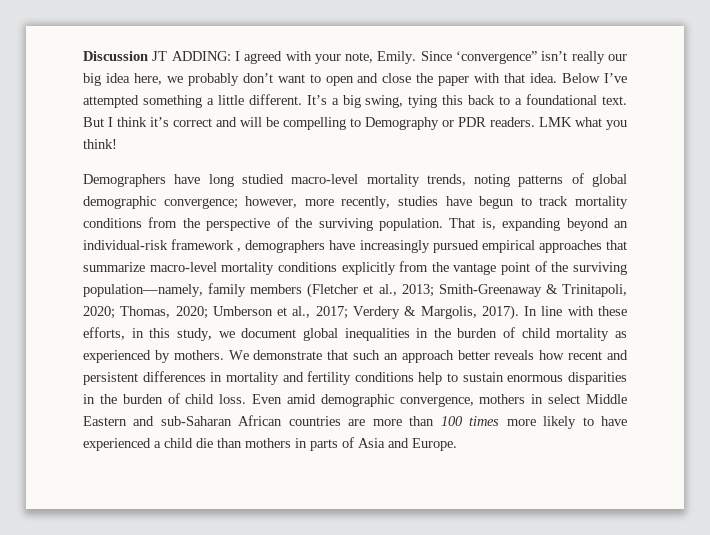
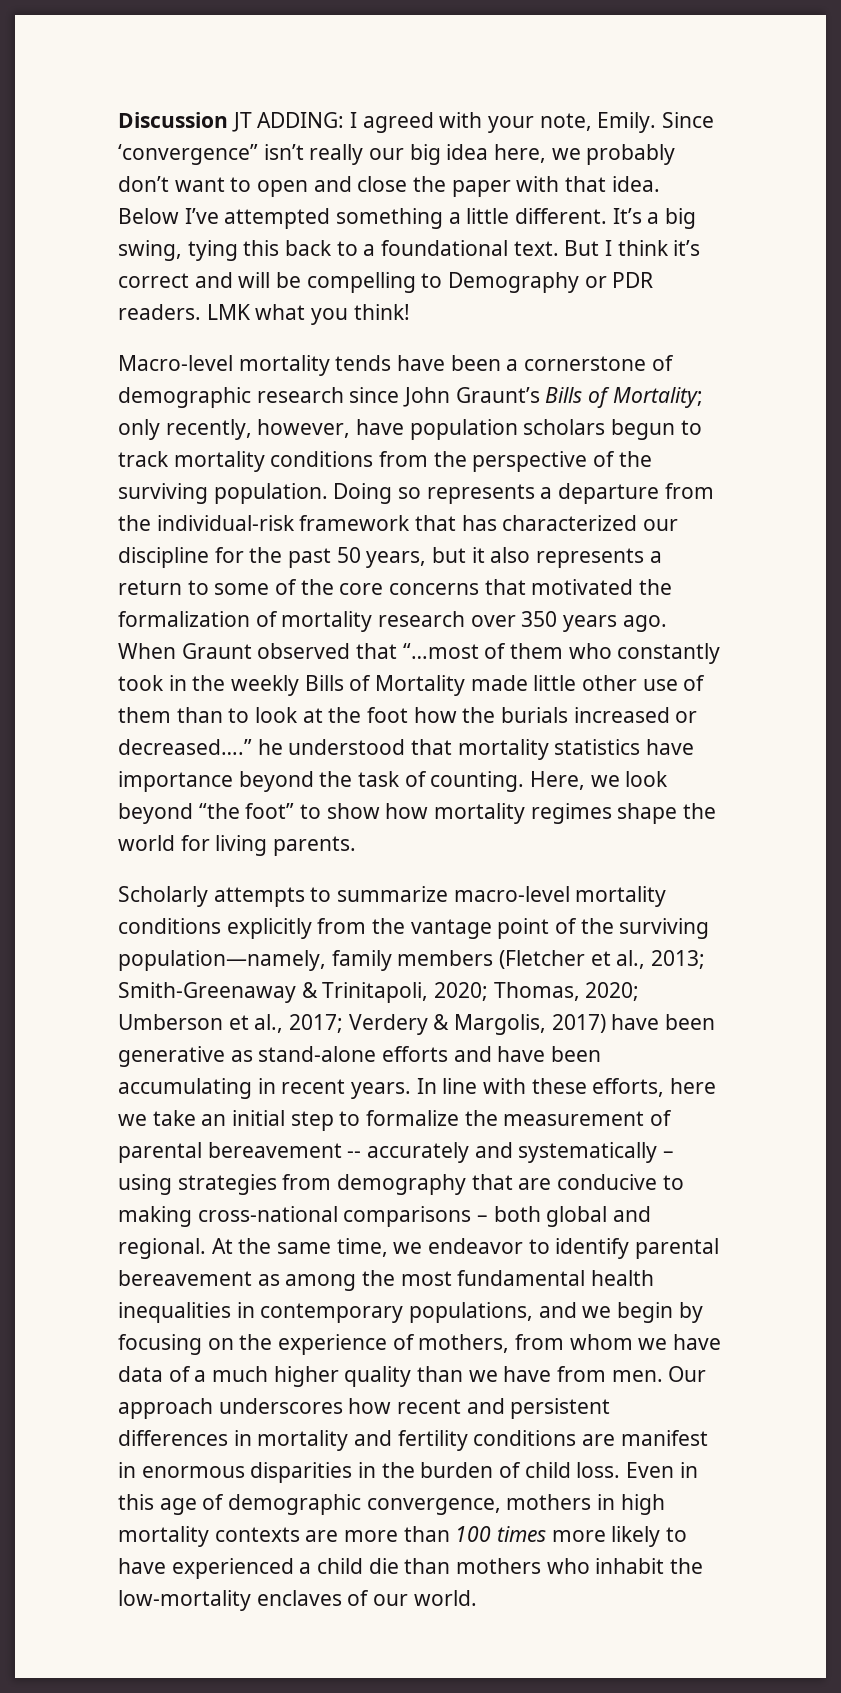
[83,173,628,187] [83,196,472,209] Demographers have long studied macro-level mortality trends, noting patterns of global demographic convergence; however, more recently, studies have -> [118,355,674,376] [118,387,703,408] [118,419,606,440] Macro-level mortality tends have been a cornerstone of demographic research since John Graunt’s Bills of Mortality; only recently, however, have population scholars
[449,218,629,231] [83,239,627,253] That is, expanding beyond an individual-risk framework , demographers have increasingly pursued empirical approaches that -> [333,483,714,504] [118,515,679,531] [118,547,662,568] [118,579,673,595] [118,611,667,632] [118,643,721,664] [118,675,706,696] [118,707,698,723] [118,739,695,760] [118,771,669,792] [118,803,717,824] [118,835,357,856] [118,886,332,907] Doing so represents a departure from the individual-risk framework that has characterized our discipline for the past 50 years, but it also represents a return to some of the core concerns that motivated the formalization of mortality research over 350 years ago. When Graunt observed that “…most of them who constantly took in the weekly Bills of Mortality made little other use of them than to look at the foot how the burials increased or decreased….” he understood that mortality statistics have importance beyond the task of counting. Here, we look beyond “the foot” to show how mortality regimes shape the world for living parents. // Scholarly attempts to
[481,305,519,320] 2017). -> [551,1014,716,1033] [118,1046,602,1067] [118,1078,412,1099] 2017) have been generative as stand-alone efforts and have been accumulating in recent years.
[131,327,628,341] [83,350,535,363] in this study, we document global inequalities in the burden of child mortality as experienced by mothers. We demonstrate that such an approach better reveals -> [670,1078,717,1094] [118,1110,673,1131] [118,1142,675,1163] [118,1174,684,1195] [118,1206,652,1227] [118,1238,720,1259] [118,1270,655,1291] [118,1302,703,1323] [118,1334,722,1355] [118,1366,707,1387] [118,1398,343,1419] here we take an initial step to formalize the measurement of parental bereavement -- accurately and systematically – using strategies from demography that are conducive to making cross-national comparisons – both global and regional. At the same time, we endeavor to identify parental bereavement as among the most fundamental health inequalities in contemporary populations, and we begin by focusing on the experience of mothers, from whom we have data of a much higher quality than we have from men. Our approach underscores
[418,372,504,385] help to sustain -> [582,1430,708,1446] [118,1462,136,1478] are manifest in
[286,394,627,407] [83,415,341,426] amid demographic convergence, mothers in select Middle Eastern and sub-Saharan African countries -> [679,1462,698,1478] [118,1494,665,1515] [118,1526,300,1547] in this age of demographic convergence, mothers in high mortality contexts
[295,437,457,451] in parts of Asia and Europe. -> [546,1558,704,1574] [118,1590,477,1611] who inhabit the low-mortality enclaves of our world.

